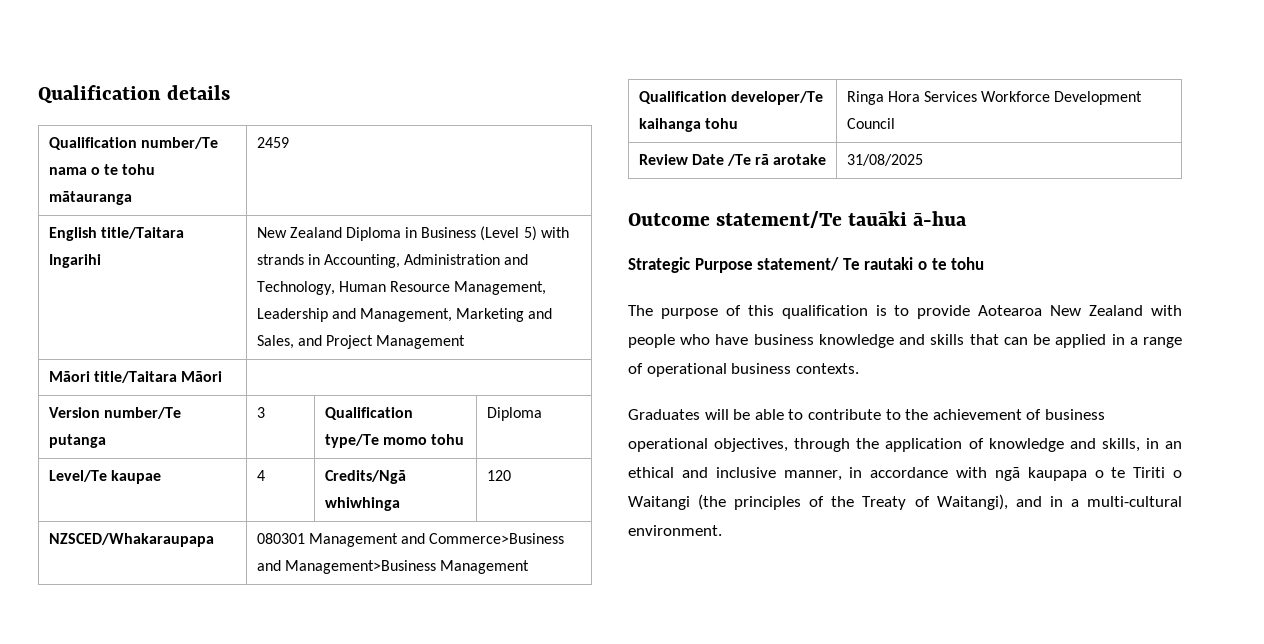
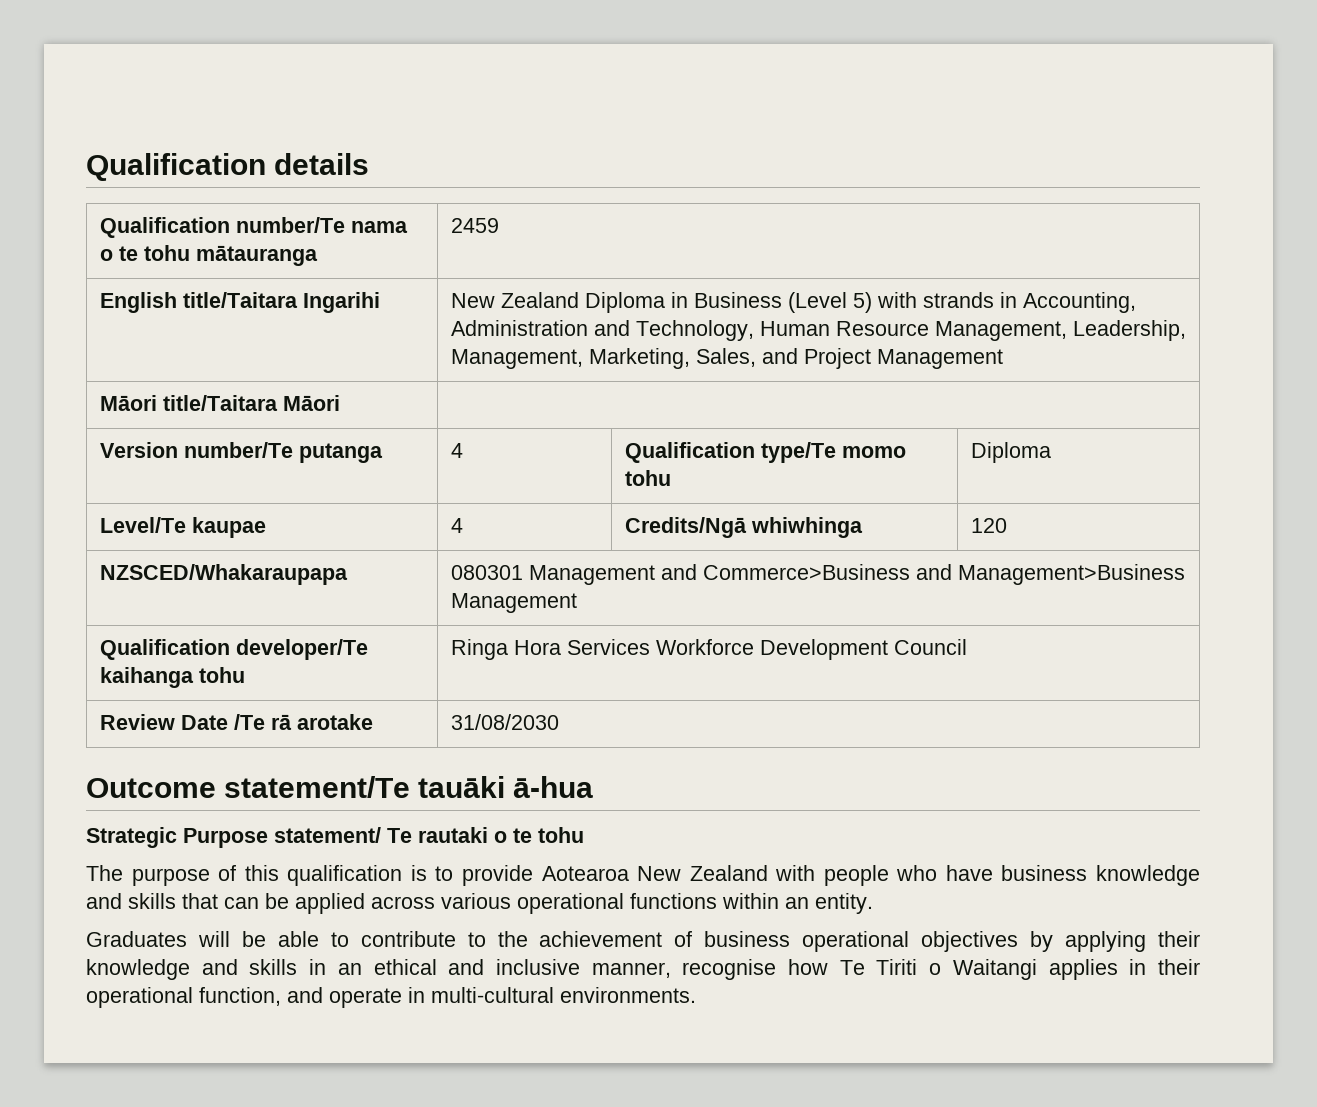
[256,308,553,322] Leadership and Management, Marketing and -> [1072,320,1186,341] [450,348,690,369] Leadership, Management, Marketing,
[256,407,265,418] 3 -> [450,443,463,458] 4
[846,154,923,166] 31/08/2025 -> [450,714,559,730] 31/08/2030
[1111,334,1182,348] [628,363,859,377] in a range of operational business contexts. -> [371,893,873,914] across various operational functions within an entity.
[714,438,1140,452] objectives, through the application of knowledge and skills, -> [921,931,1200,952] [86,959,298,980] objectives by applying their knowledge and skills
[849,467,1182,481] [628,494,1182,510] [628,525,722,536] in accordance with ngā kaupapa o te Tiriti o Waitangi (the principles of the Treaty of Waitangi), and in a multi-cultural environment. -> [682,959,1201,980] [86,987,696,1008] recognise how Te Tiriti o Waitangi applies in their operational function, and operate in multi-cultural environments.

